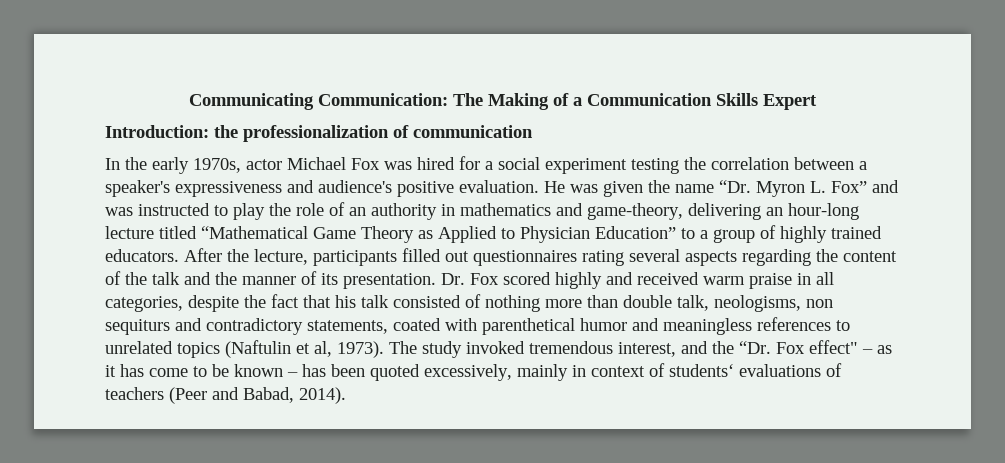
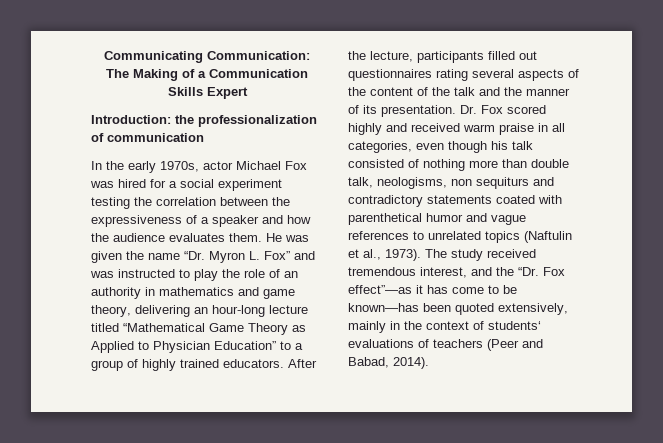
[859,161,867,170] [105,180,539,197] a speaker's expressiveness and audience's positive evaluation. -> [272,197,290,206] [91,215,311,227] [91,233,262,242] the expressiveness of a speaker and how the audience evaluates them.
[587,203,683,220] game-theory, -> [263,289,295,299] [91,305,131,317] game theory,
[742,249,811,266] regarding -> [568,69,579,78] of
[188,294,331,312] despite the fact that -> [416,141,487,153] even though
[307,320,388,334] statements, -> [427,195,492,204] statements
[663,318,752,335] meaningless -> [491,215,526,225] vague
[314,341,332,357] al, -> [363,249,381,260] al.,
[466,341,525,354] invoked -> [487,249,536,258] received
[809,340,892,354] effect" – as -> [348,285,412,294] effect”—as
[234,364,326,377] known – has -> [348,303,419,312] known—has
[424,364,512,381] excessively, -> [498,303,568,315] extensively,
(586, 371) none -> [404,321,422,330] the

